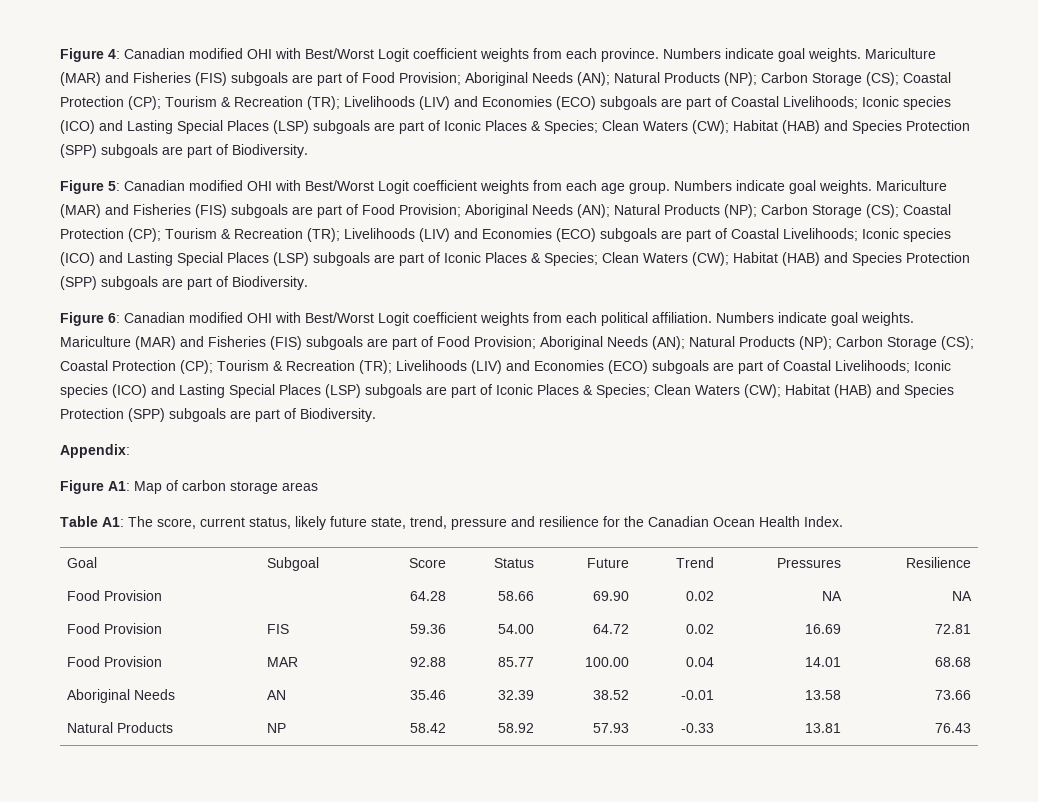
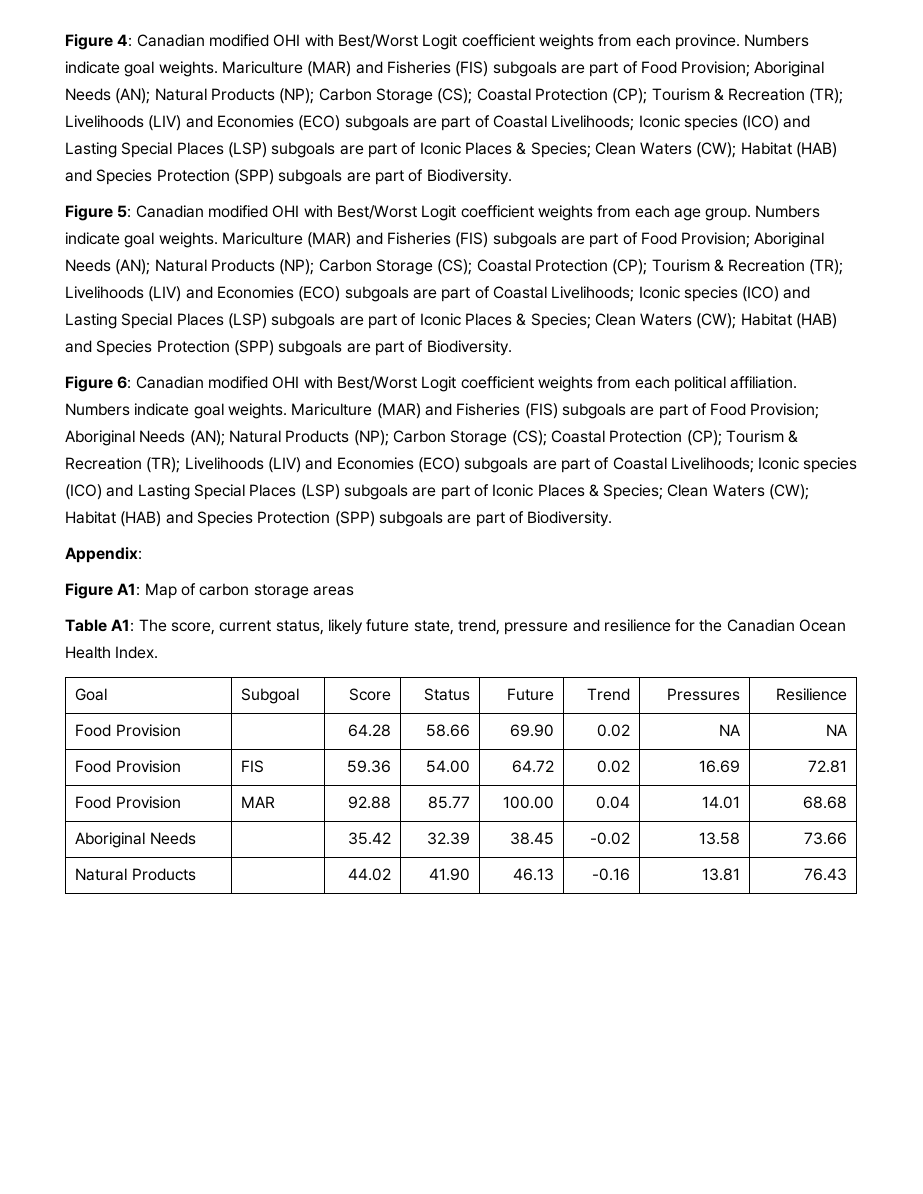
[266,690,286,700] [410,690,447,700] AN | 35.46 -> [347,832,391,845] | 35.42
[593,690,630,700] [681,690,715,700] 38.52 | -0.01 -> [509,832,554,845] [589,832,630,845] 38.45 | -0.02
[266,723,286,733] [410,723,447,733] [498,723,535,733] [593,723,630,733] [681,723,715,733] NP | 58.42 | 58.92 | 57.93 | -0.33 -> [347,868,391,881] [428,868,470,881] [512,868,554,881] [591,868,630,881] | 44.02 | 41.90 | 46.13 | -0.16

